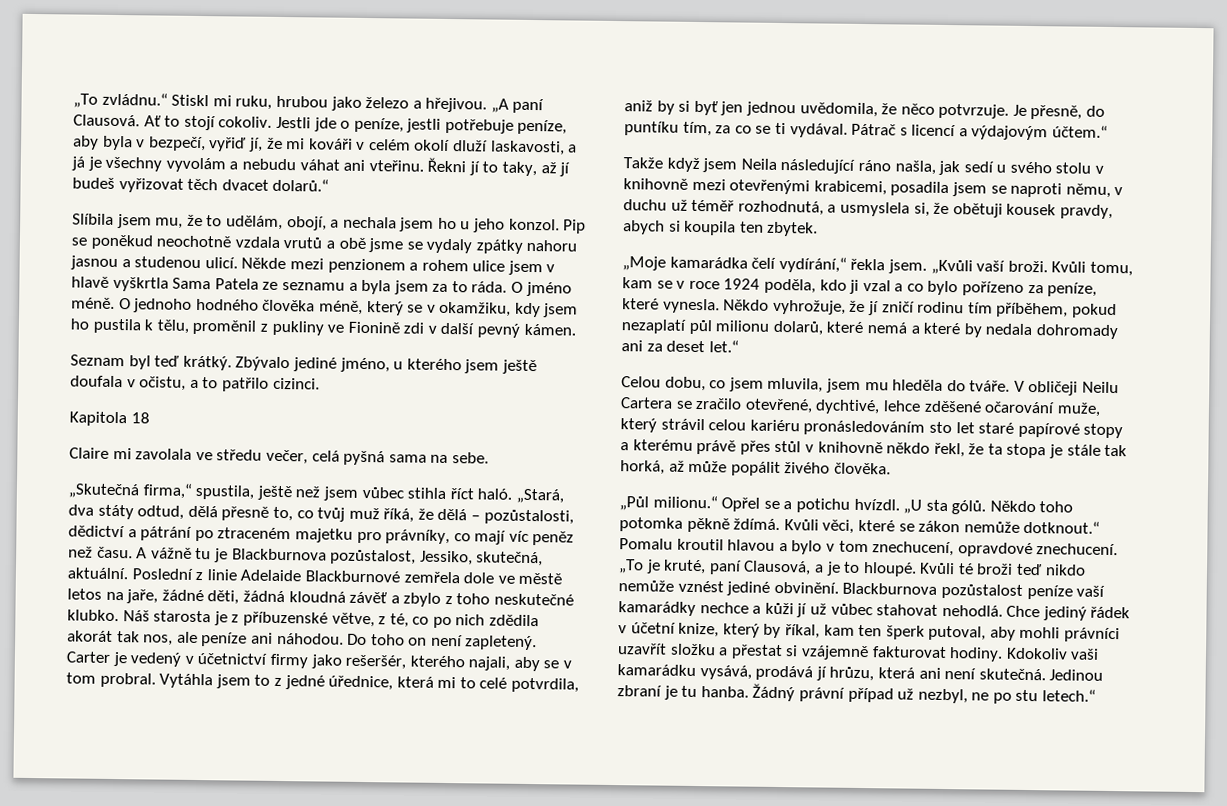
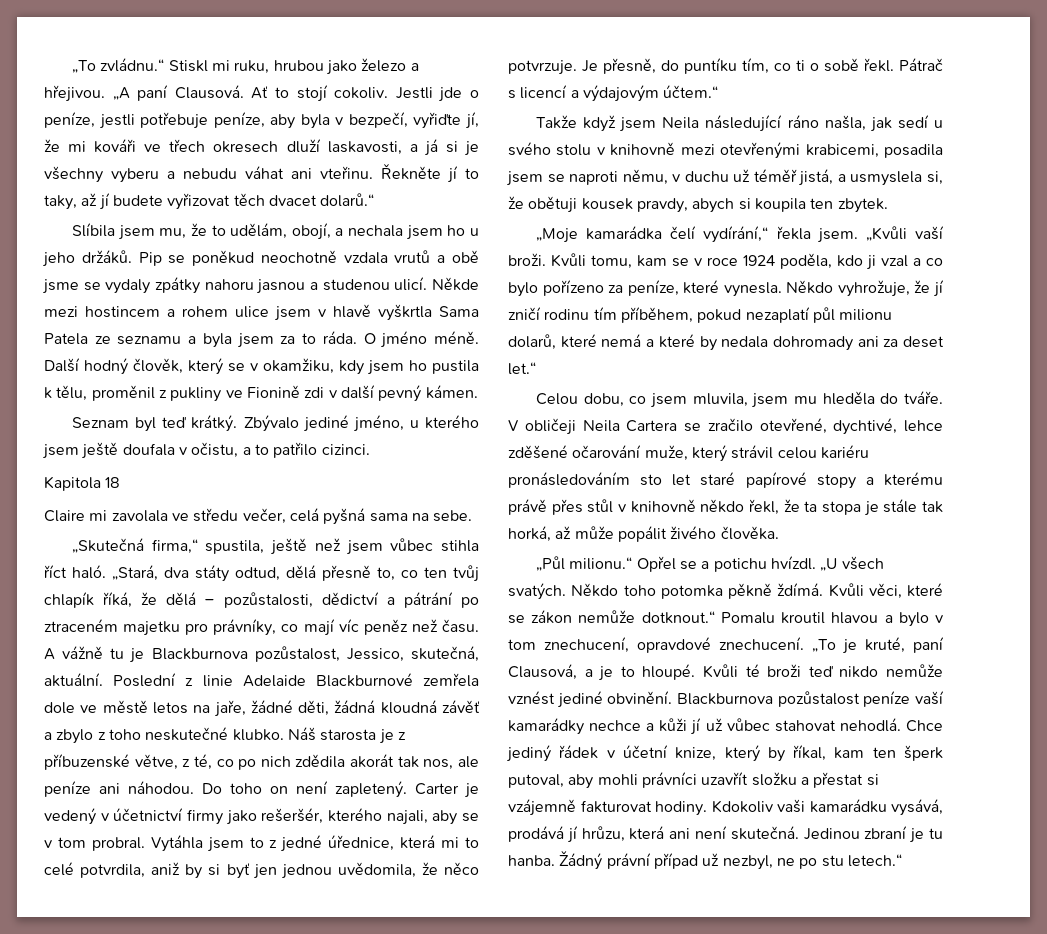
[209,137,247,152] vyřiď -> [413,112,462,129] vyřiďte
[356,139,451,152] v celém okolí -> [144,139,279,153] ve třech okresech
(85, 163) none -> [445,141,458,153] si
[165,157,226,173] vyvolám -> [111,168,159,183] vyberu
[427,157,467,173] Řekni -> [381,163,441,180] Řekněte
[72,177,115,189] budeš -> [112,195,163,206] budete
[508,218,560,231] konzol. -> [81,250,132,264] držáků.
[327,258,406,274] penzionem -> [85,306,160,318] hostincem
[118,298,363,315] O jednoho hodného člověka méně, -> [44,358,183,375] Další hodný člověk,
[317,507,380,522] tvůj muž -> [424,565,479,582] [44,592,94,608] ten tvůj chlapík
[419,550,473,566] Jessiko, -> [346,648,404,662] Jessico,
[715,122,848,138] za co se ti vydával. -> [774,58,894,72] co ti o sobě řekl.
[737,200,824,216] rozhodnutá, -> [798,169,834,186] jistá,
[1082,381,1120,394] Neilu -> [582,420,620,432] Neila
[925,499,987,515] sta gólů. -> [841,556,884,570] [508,583,566,600] všech svatých.

